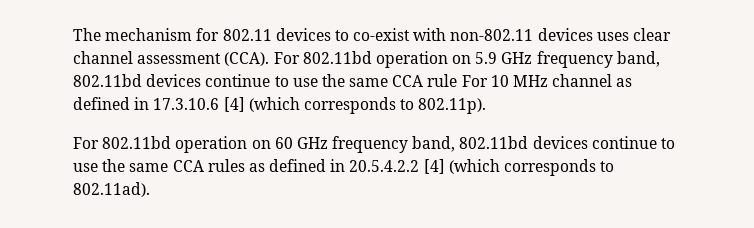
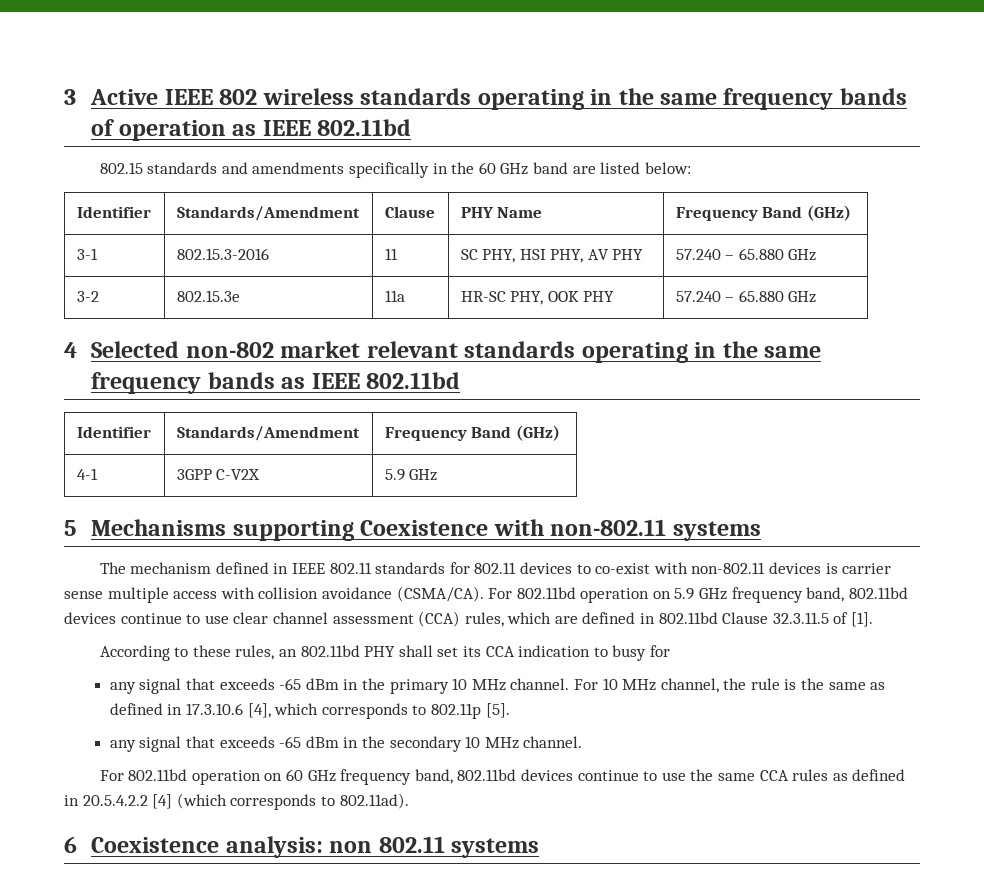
[73,28,193,41] The mechanism -> [64,88,907,110] [91,119,412,141] [99,162,691,178] [76,206,151,218] [176,206,360,221] [384,206,435,218] [460,207,543,218] [675,205,851,221] [76,248,98,260] [176,248,269,260] [384,248,398,260] [460,249,644,263] [675,248,817,261] [76,291,99,302] [176,290,240,302] [384,290,405,302] [460,291,615,305] [675,290,817,303] [64,341,822,363] [91,372,461,394] [76,426,151,438] [176,426,360,441] [384,425,560,441] [76,468,98,480] [176,469,261,480] [384,469,438,481] [64,519,761,541] [99,562,446,574] 3 Active IEEE 802 wireless standards operating in the same frequency bands of operation as IEEE 802.11bd // 802.15 standards and amendments specifically in the 60 GHz band are listed below: // Identifier | Standards/Amendment | Clause | PHY Name | Frequency Band (GHz) // 3-1 | 802.15.3-2016 | 11 | SC PHY, HSI PHY, AV PHY | 57.240 – 65.880 GHz // 3-2 | 802.15.3e | 11a | HR-SC PHY, OOK PHY | 57.240 – 65.880 GHz // 4 Selected non-802 market relevant standards operating in the same frequency bands as IEEE 802.11bd // Identifier | Standards/Amendment | Frequency Band (GHz) // 4-1 | 3GPP C-V2X | 5.9 GHz // 5 Mechanisms supporting Coexistence with non-802.11 systems // The mechanism defined in IEEE 802.11 standards
[596,28,672,41] [73,51,270,66] uses clear channel assessment (CCA). -> [825,563,892,574] [64,586,484,603] is carrier sense multiple access with collision avoidance (CSMA/CA).
[321,74,633,87] [73,97,487,114] the same CCA rule For 10 MHz channel as defined in 17.3.10.6 [4] (which corresponds to 802.11p). -> [233,611,874,627] [99,645,670,661] [109,678,886,694] [109,703,510,719] [109,736,583,752] clear channel assessment (CCA) rules, which are defined in 802.11bd Clause 32.3.11.5 of [1]. // According to these rules, an 802.11bd PHY shall set its CCA indication to busy for // any signal that exceeds -65 dBm in the primary 10 MHz channel. For 10 MHz channel, the rule is the same as defined in 17.3.10.6 [4], which corresponds to 802.11p [5]. // any signal that exceeds -65 dBm in the secondary 10 MHz channel.
(150, 189) none -> [64,836,540,858] // 6 Coexistence analysis: non 802.11 systems

